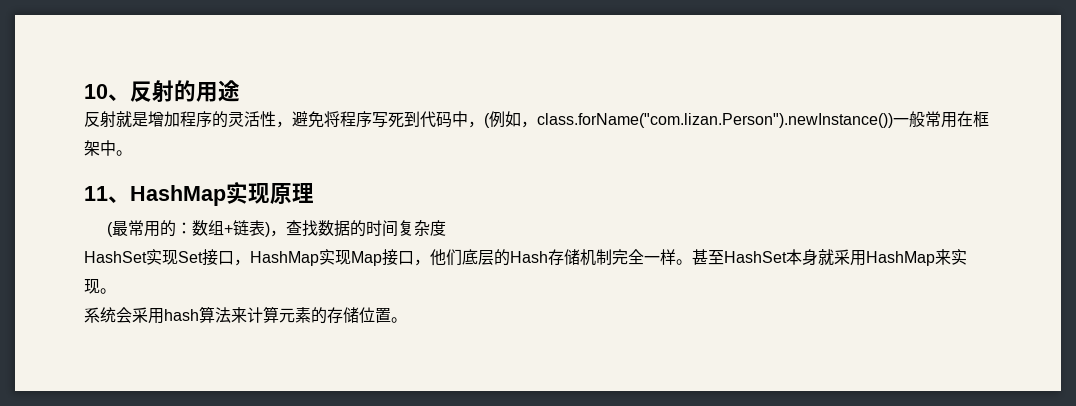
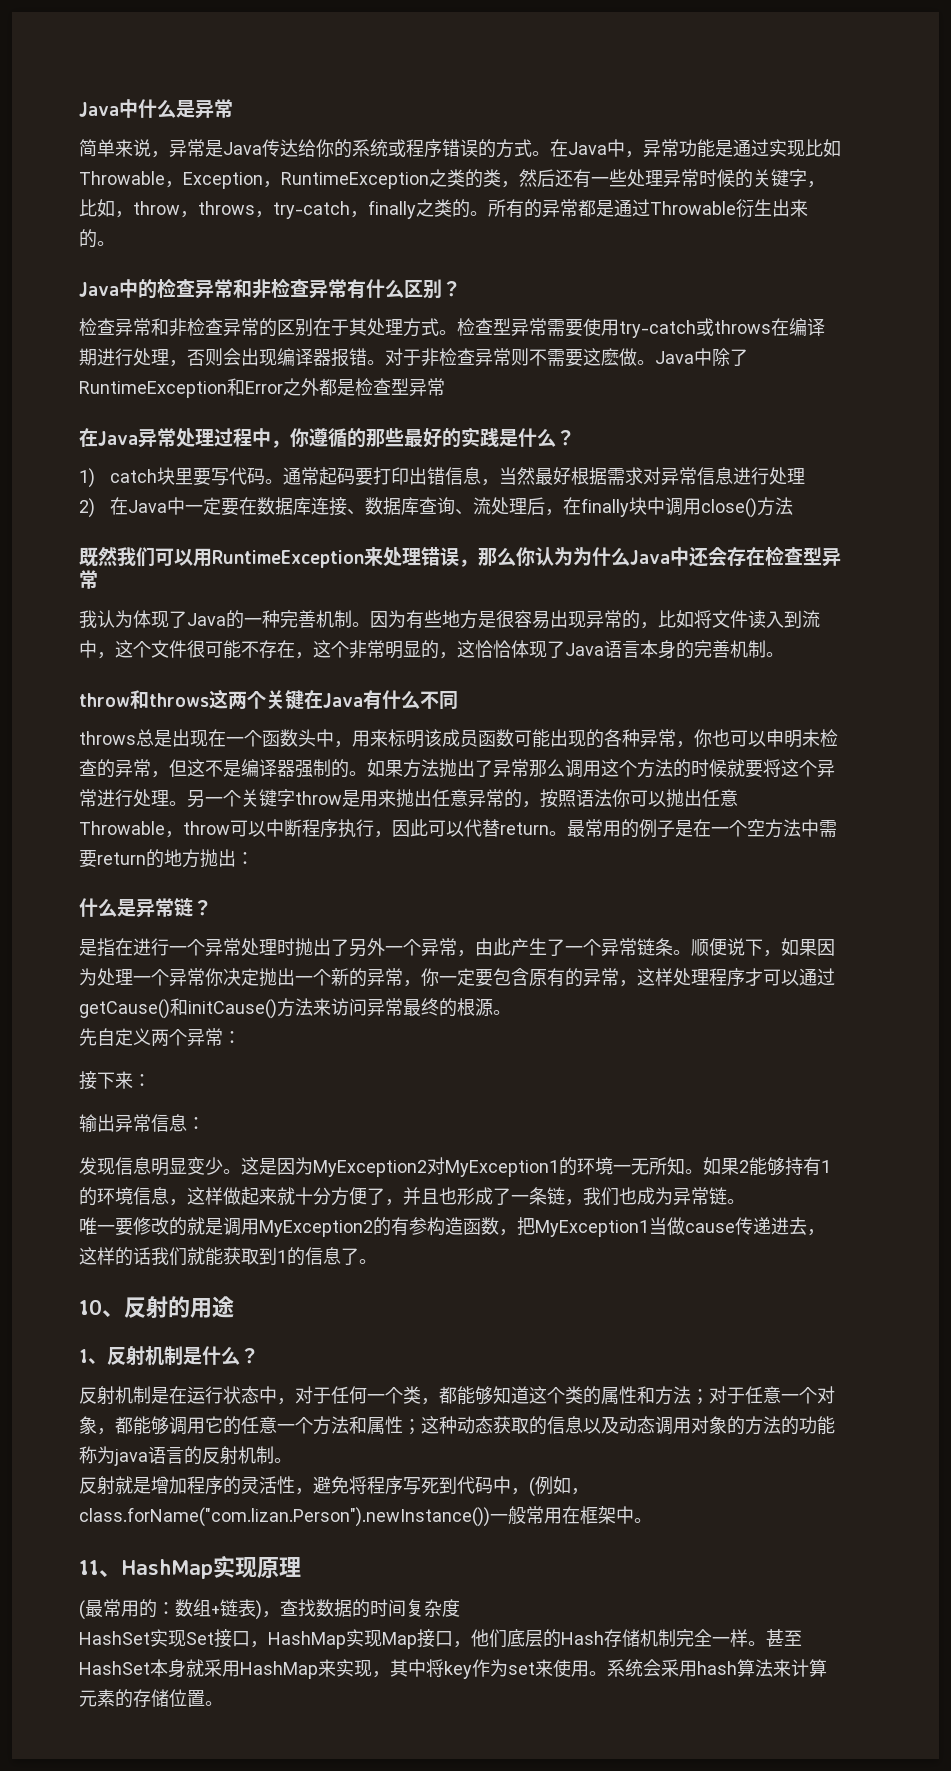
[84,80,240,102] 10、反射的用途 -> [79,99,233,119] [79,139,841,158] [79,169,825,189] [79,199,808,219] [79,229,115,248] [79,278,461,299] [79,318,825,338] [79,348,748,367] [79,378,445,398] [79,427,575,448] [79,467,805,488] [79,497,793,518] [79,546,841,568] [79,570,98,589] [79,610,820,629] [79,640,784,659] [79,689,458,710] [79,729,838,748] [79,759,835,778] [79,789,738,808] [79,819,837,838] [79,849,254,868] [79,898,212,918] [79,938,835,957] [79,968,835,987] [79,998,511,1019] [79,1028,241,1046] [79,1071,151,1090] [79,1114,205,1133] [79,1157,831,1177] [79,1187,745,1206] [79,1217,825,1237] [79,1247,377,1266] [79,1296,234,1318] [79,1346,259,1366] [79,1386,835,1405] [79,1416,835,1435] [79,1446,292,1466] Java中什么是异常 // 简单来说，异常是Java传达给你的系统或程序错误的方式。在Java中，异常功能是通过实现比如Throwable，Exception，RuntimeException之类的类，然后还有一些处理异常时候的关键字，比如，throw，throws，try-catch，finally之类的。所有的异常都是通过Throwable衍生出来的。 // Java中的检查异常和非检查异常有什么区别？ // 检查异常和非检查异常的区别在于其处理方式。检查型异常需要使用try-catch或throws在编译期进行处理，否则会出现编译器报错。对于非检查异常则不需要这麽做。Java中除了RuntimeException和Error之外都是检查型异常 // 在Java异常处理过程中，你遵循的那些最好的实践是什么？ // 1) catch块里要写代码。通常起码要打印出错信息，当然最好根据需求对异常信息进行处理 // 2)在Java中一定要在数据库连接、数据库查询、流处理后，在finally块中调用close()方法 // 既然我们可以用RuntimeException来处理错误，那么你认为为什么Java中还会存在检查型异常 // 我认为体现了Java的一种完善机制。因为有些地方是很容易出现异常的，比如将文件读入到流中，这个文件很可能不存在，这个非常明显的，这恰恰体现了Java语言本身的完善机制。 // throw和throws这两个关键在Java有什么不同 // throws总是出现在一个函数头中，用来标明该成员函数可能出现的各种异常，你也可以申明未检查的异常，但这不是编译器强制的。如果方法抛出了异常那么调用这个方法的时候就要将这个异常进行处理。另一个关键字throw是用来抛出任意异常的，按照语法你可以抛出任意Throwable，throw可以中断程序执行，因此可以代替return。最常用的例子是在一个空方法中需要return的地方抛出： // 什么是异常链？ // 是指在进行一个异常处理时抛出了另外一个异常，由此产生了一个异常链条。顺便说下，如果因为处理一个异常你决定抛出一个新的异常，你一定要包含原有的异常，这样处理程序才可以通过getCause()和initCause()方法来访问异常最终的根源。 // 先自定义两个异常： // 接下来： // 输出异常信息： // 发现信息明显变少。这是因为MyException2对MyException1的环境一无所知。如果2能够持有1的环境信息，这样做起来就十分方便了，并且也形成了一条链，我们也成为异常链。 // 唯一要修改的就是调用MyException2的有参构造函数，把MyException1当做cause传递进去，这样的话我们就能获取到1的信息了。 // 10、反射的用途 // 1、反射机制是什么？ // 反射机制是在运行状态中，对于任何一个类，都能够知道这个类的属性和方法；对于任意一个对象，都能够调用它的任意一个方法和属性；这种动态获取的信息以及动态调用对象的方法的功能称为java语言的反射机制。
[100,288,116,294] 。 // -> [372,1659,607,1679] ，其中将key作为set来使用。

